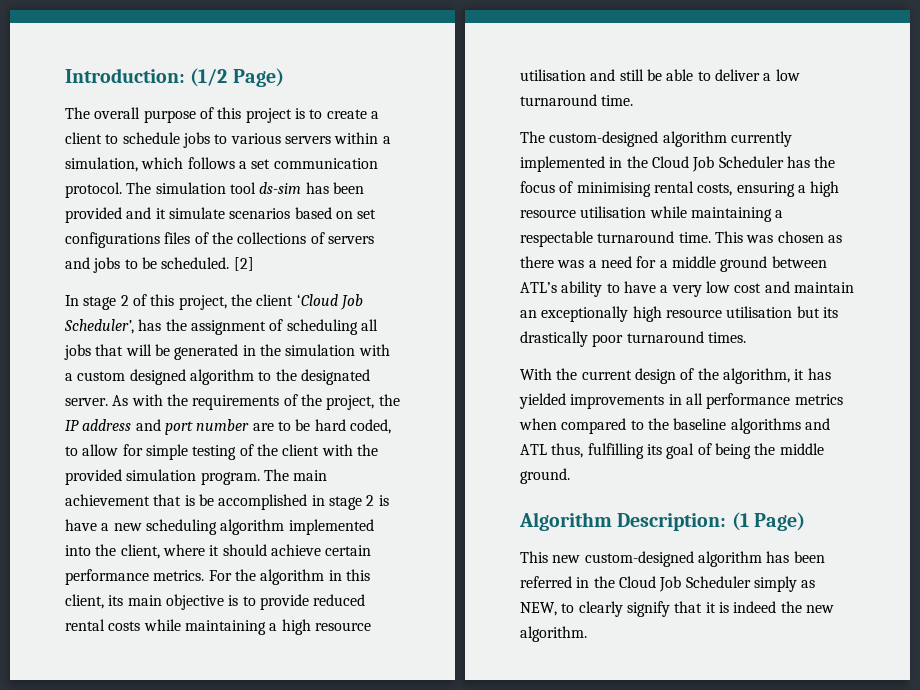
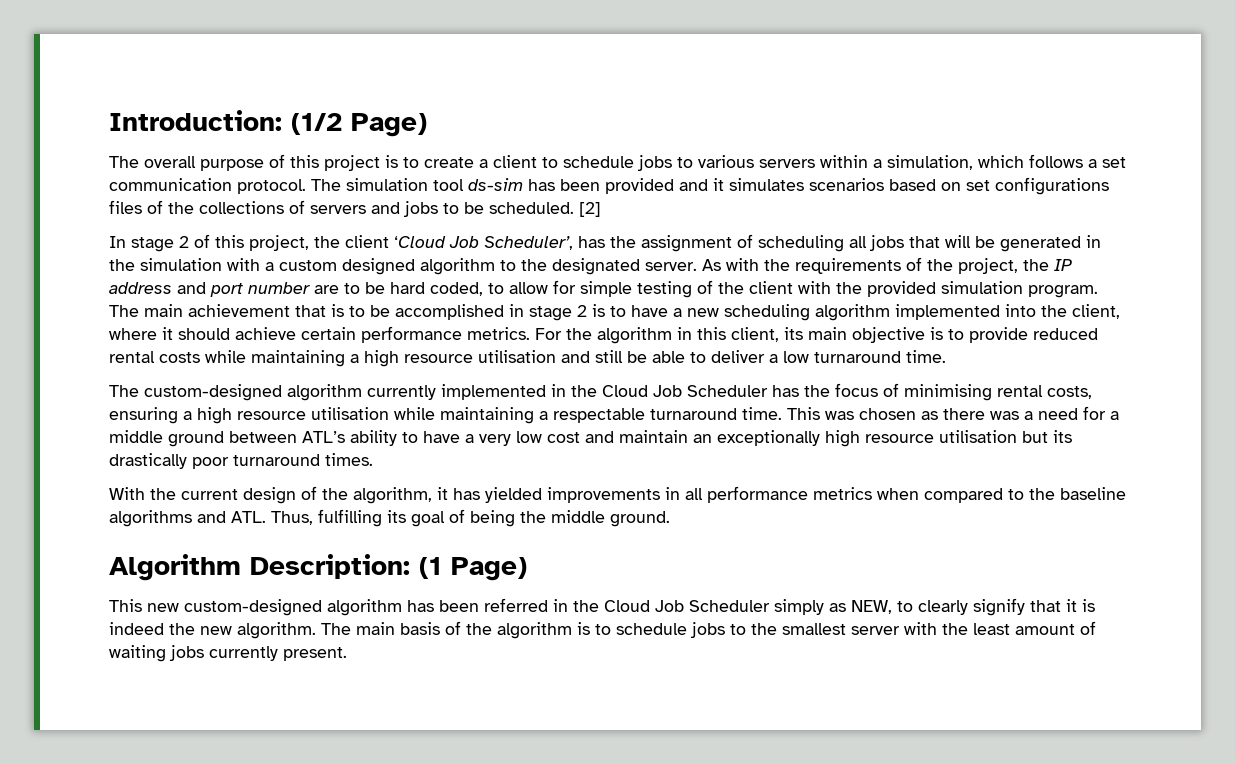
[168,207,225,219] simulate -> [729,178,804,191] simulates
(195, 500) none -> [349,306,365,317] to
(389, 500) none -> [610,306,626,317] to
[520,443,584,458] ATL thus, -> [231,511,313,525] ATL. Thus,
(587, 634) none -> [321,621,1096,639] [109,645,347,662] The main basis of the algorithm is to schedule jobs to the smallest server with the least amount of waiting jobs currently present.

